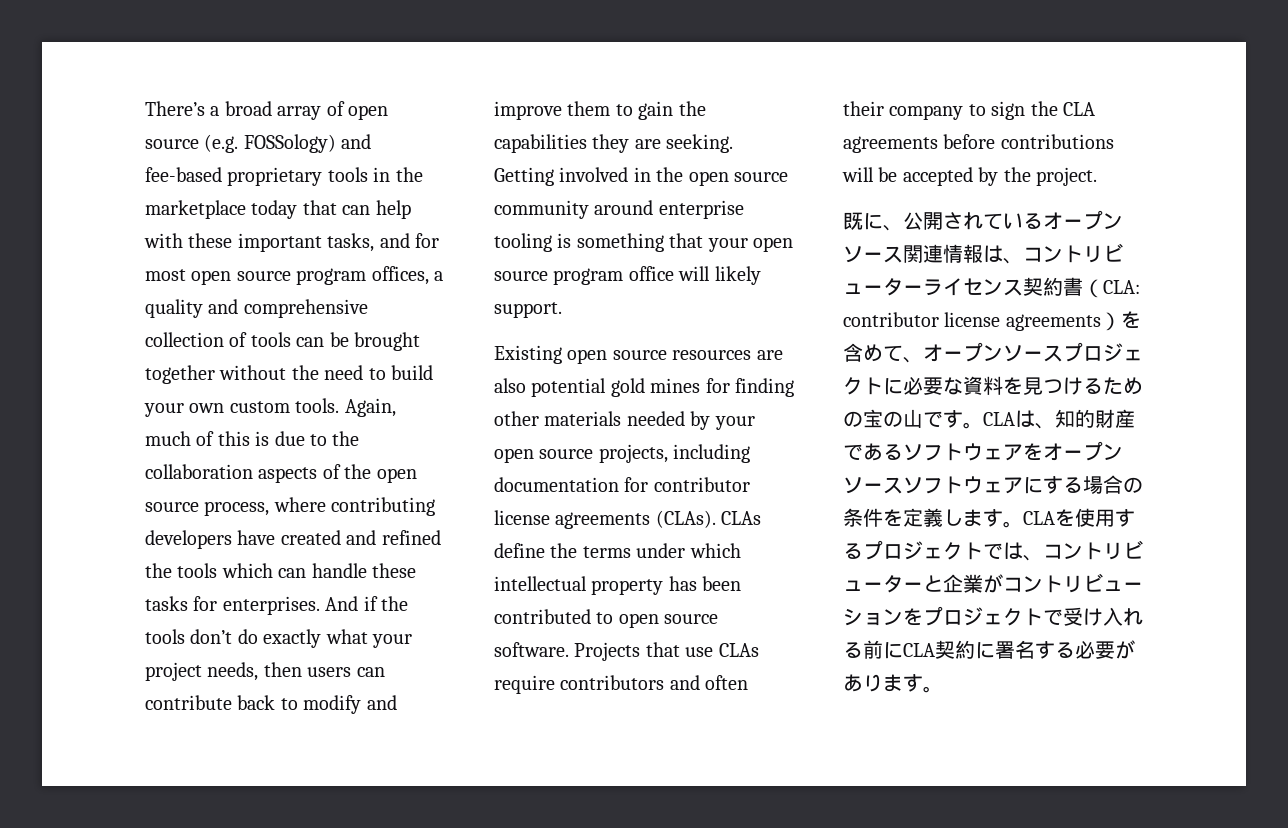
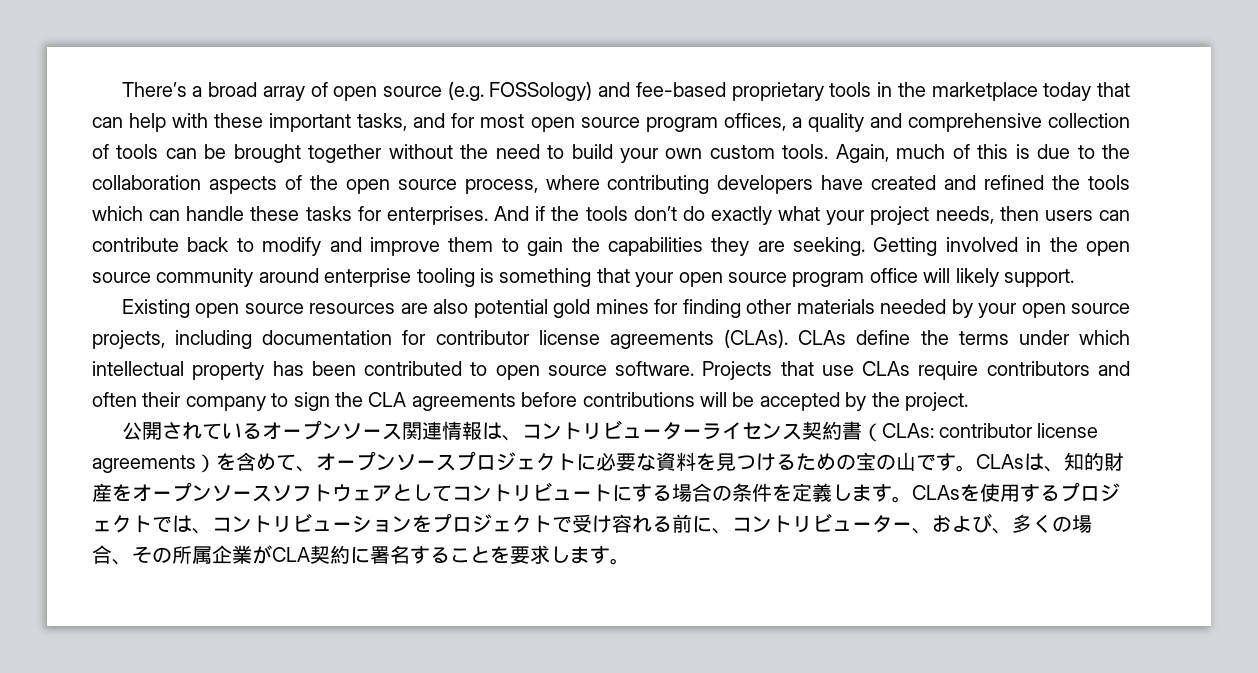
[843,212,903,231] 既に、 -> (968, 401) none
[1103,280,1140,294] CLA: -> [881,423,934,438] CLAs:
[983,412,1015,426] CLA -> [976,454,1024,469] CLAs
[843,443,1023,461] であるソフトウェア -> (112, 492) none
(1023, 485) none -> [392,482,612,502] としてコントリビュート
[1023,511,1055,525] CLA -> [912,485,960,500] CLAs
[883,573,1143,593] ターと企業がコントリビュー -> (352, 526) none
[1103,607,1123,626] 入 -> [612,514,632,533] 容
(903, 650) none -> [712,513,1092,534] [92,545,272,565] 、コントリビューター、および、多くの場合、その所属企業が
[1075,640,1135,659] [843,674,883,692] 必要があり -> [450,545,570,564] ことを要求し

